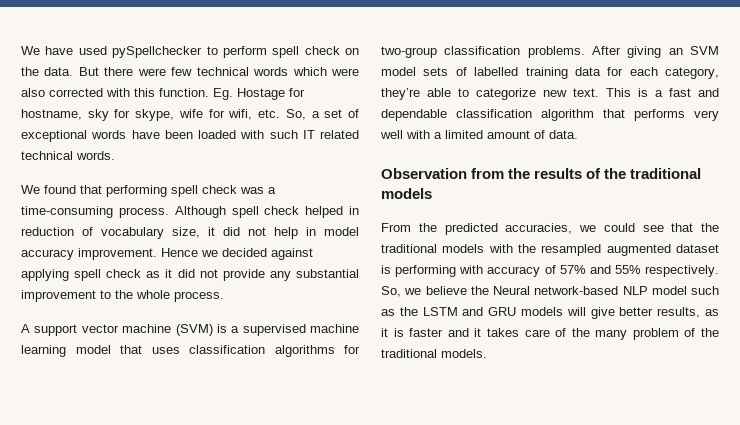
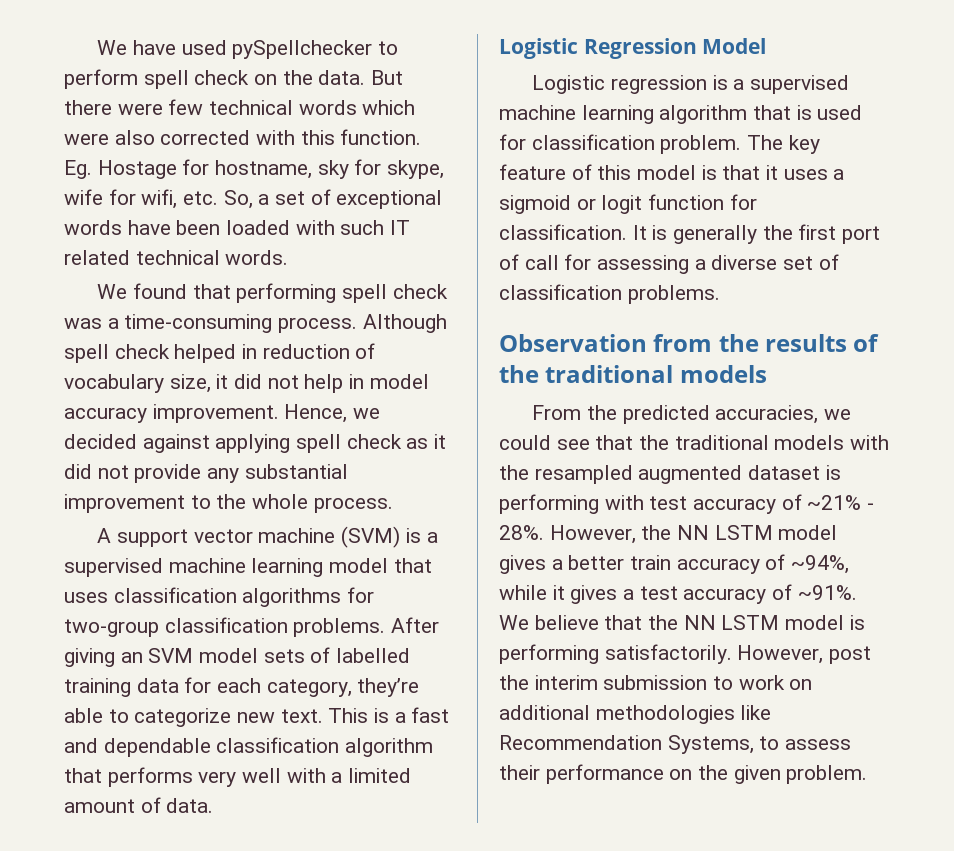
[161,248,198,257] Hence -> [284,404,348,423] Hence,
(578, 134) none -> [499,38,767,59] [532,75,850,94] [499,105,863,124] [499,134,820,154] [499,164,845,180] [499,194,757,214] [499,224,881,244] [499,254,839,274] [499,284,720,304] // Logistic Regression Model // Logistic regression is a supervised machine learning algorithm that is used for classification problem. The key feature of this model is that it uses a sigmoid or logit function for classification. It is generally the first port of call for assessing a diverse set of classification problems.
[487,265,719,277] [381,286,719,297] [381,307,719,319] [381,328,719,340] [381,349,487,358] accuracy of 57% and 55% respectively. So, we believe the Neural network-based NLP model such as the LSTM and GRU models will give better results, as it is faster and it takes care of the many problem of the traditional models. -> [649,494,875,514] [499,525,838,544] [499,554,850,574] [499,584,857,604] [499,615,865,630] [499,644,872,664] [499,675,813,690] [499,705,772,724] [499,735,852,754] [499,764,868,784] test accuracy of ~21% - 28%. However, the NN LSTM model gives a better train accuracy of ~94%, while it gives a test accuracy of ~91%. We believe that the NN LSTM model is performing satisfactorily. However, post the interim submission to work on additional methodologies like Recommendation Systems, to assess their performance on the given problem.

